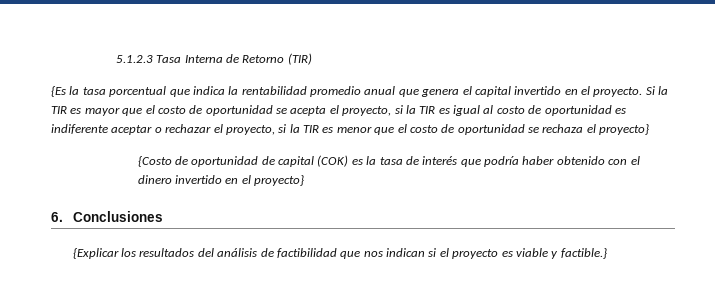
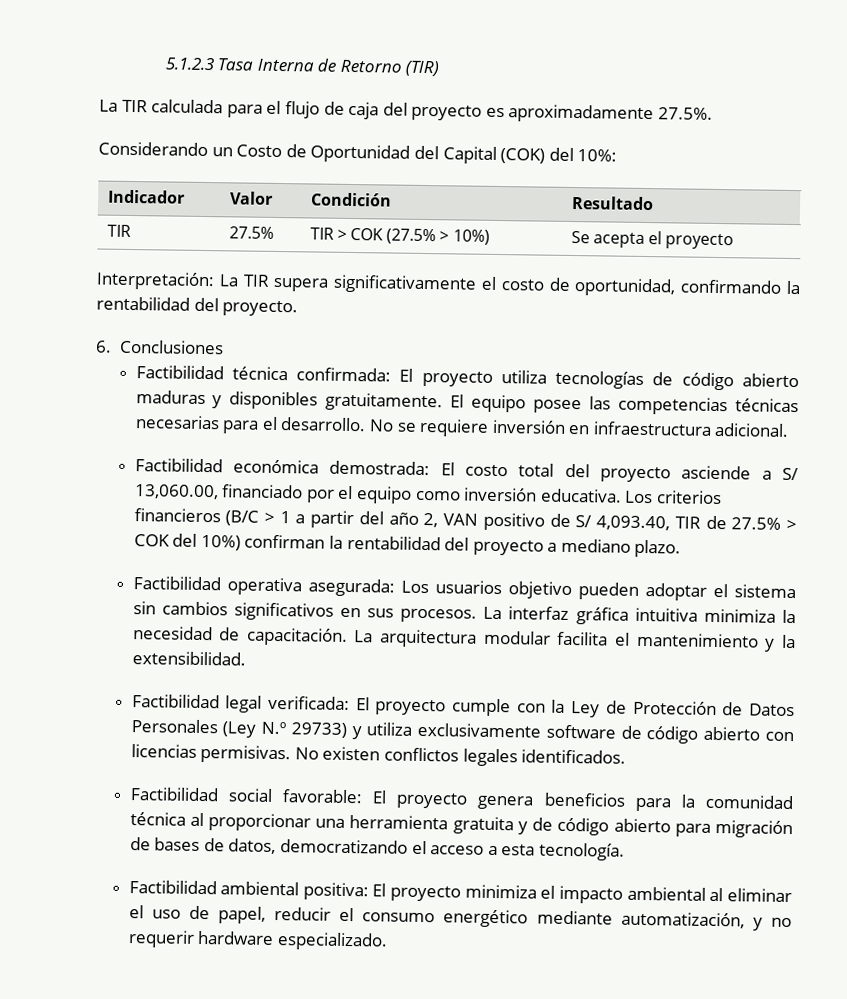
[51,86,669,97] [51,105,626,116] [51,124,650,135] [137,155,640,167] [137,175,305,186] [51,211,163,222] [72,248,607,259] {Es la tasa porcentual que indica la rentabilidad promedio anual que genera el capital invertido en el proyecto. Si la TIR es mayor que el costo de oportunidad se acepta el proyecto, si la TIR es igual al costo de oportunidad es indiferente aceptar o rechazar el proyecto, si la TIR es menor que el costo de oportunidad se rechaza el proyecto} // {Costo de oportunidad de capital (COK) es la tasa de interés que podría haber obtenido con el dinero invertido en el proyecto} // 6. Conclusiones // {Explicar los resultados del análisis de factibilidad que nos indican si el proyecto es viable y factible.} -> [99,99,714,124] [98,141,618,164] [107,189,185,204] [229,191,273,205] [309,192,392,207] [570,195,654,211] [106,224,131,237] [228,226,274,239] [309,227,490,245] [570,230,735,250] [96,271,801,297] [96,296,299,317] [95,339,224,355] [135,365,799,391] [135,390,799,416] [134,415,790,437] [134,458,800,483] [133,484,722,505] [133,508,797,531] [133,533,682,558] [132,576,797,601] [132,601,797,625] [132,626,796,652] [131,651,246,666] [131,694,795,718] [130,719,795,744] [130,744,627,767] [129,787,793,812] [129,812,794,839] [129,837,625,861] [128,880,792,904] [128,905,793,931] [127,930,388,951] La TIR calculada para el flujo de caja del proyecto es aproximadamente 27.5%. // Considerando un Costo de Oportunidad del Capital (COK) del 10%: // Indicador | Valor | Condición | Resultado // TIR | 27.5% | TIR > COK (27.5% > 10%) | Se acepta el proyecto // Interpretación: La TIR supera significativamente el costo de oportunidad, confirmando la rentabilidad del proyecto. // 6. Conclusiones // Factibilidad técnica confirmada: El proyecto utiliza tecnologías de código abierto maduras y disponibles gratuitamente. El equipo posee las competencias técnicas necesarias para el desarrollo. No se requiere inversión en infraestructura adicional. // Factibilidad económica demostrada: El costo total del proyecto asciende a S/ 13,060.00, financiado por el equipo como inversión educativa. Los criterios financieros (B/C > 1 a partir del año 2, VAN positivo de S/ 4,093.40, TIR de 27.5% > COK del 10%) confirman la rentabilidad del proyecto a mediano plazo. // Factibilidad operativa asegurada: Los usuarios objetivo pueden adoptar el sistema sin cambios significativos en sus procesos. La interfaz gráfica intuitiva minimiza la necesidad de capacitación. La arquitectura modular facilita el mantenimiento y la extensibilidad. // Factibilidad legal verificada: El proyecto cumple con la Ley de Protección de Datos Personales (Ley N.º 29733) y utiliza exclusivamente software de código abierto con licencias permisivas. No existen conflictos legales identificados. // Factibilidad social favorable: El proyecto genera beneficios para la comunidad técnica al proporcionar una herramienta gratuita y de código abierto para migración de bases de datos, democratizando el acceso a esta tecnología. // Factibilidad ambiental positiva: El proyecto minimiza el impacto ambiental al eliminar el uso de papel, reducir el consumo energético mediante automatización, y no requerir hardware especializado.

